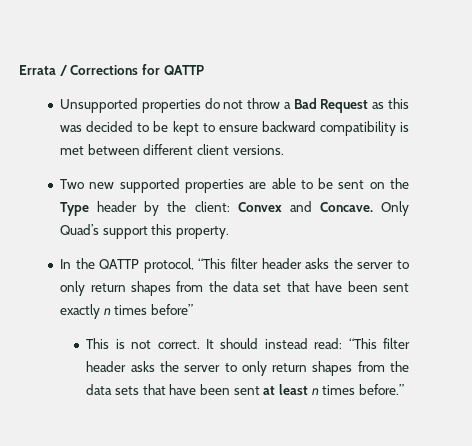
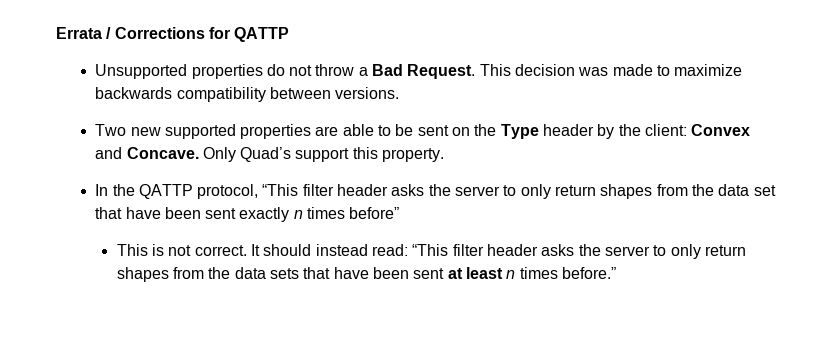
[320,98,410,113] [60,121,409,136] [60,144,230,155] Request as this was decided to be kept to ensure backward compatibility is met between different client -> [407,64,743,79] [95,87,331,102] Request. This decision was made to maximize backwards compatibility between

